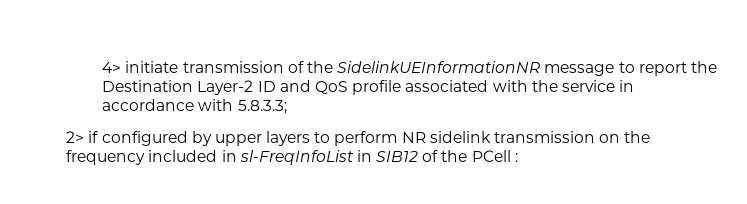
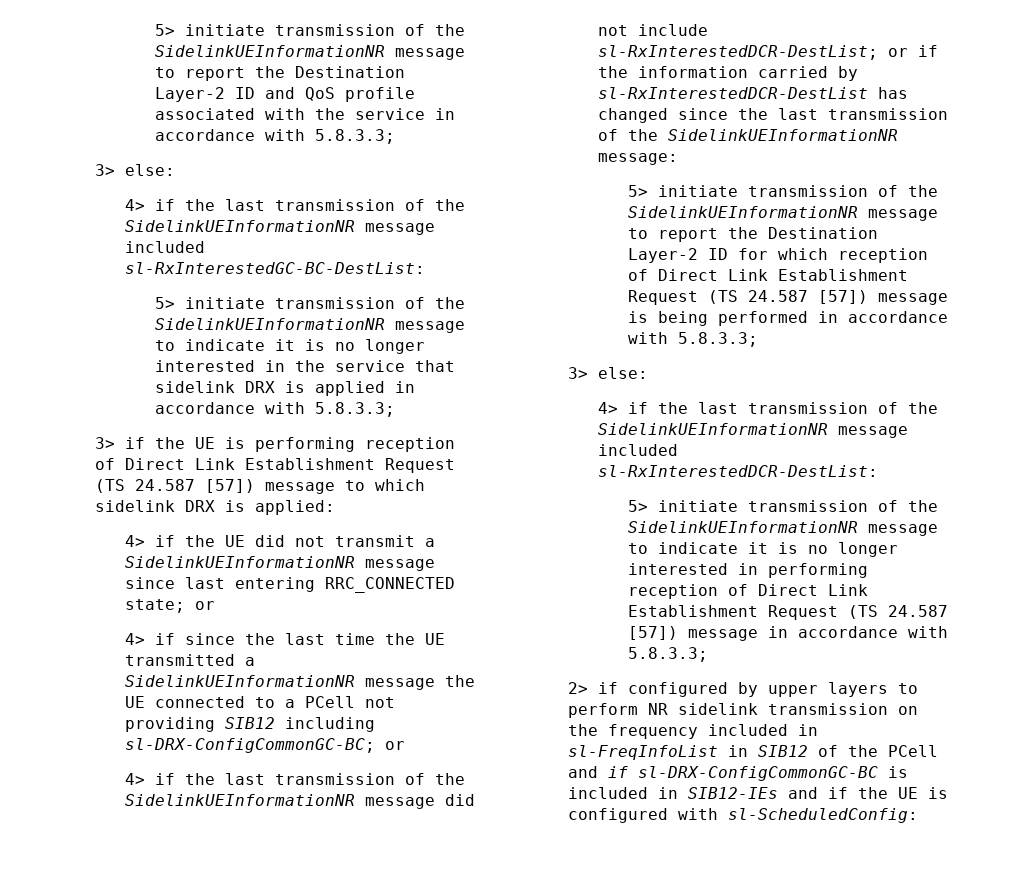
[102,62,122,73] 4> -> [154,24,175,36] 5>
(287, 107) none -> [94,164,175,176] [124,199,465,211] [124,220,435,235] [124,241,205,253] [124,262,425,274] [154,297,465,309] [154,318,465,333] [154,339,425,354] [154,360,455,372] [154,381,415,396] [154,402,395,417] [94,437,455,452] [94,458,455,473] [94,479,425,494] [94,500,335,515] [124,535,435,547] [124,556,435,571] [124,577,455,593] [124,599,215,613] [124,633,445,645] [124,654,255,666] [124,675,475,690] [124,696,395,708] [124,717,375,732] [124,738,405,753] [124,773,465,785] [124,794,475,809] [597,24,708,36] [597,45,938,60] [597,66,858,81] [597,87,908,99] [597,108,948,123] [597,129,898,141] [597,153,678,165] [627,185,938,197] [627,206,938,221] [627,227,878,242] [627,248,928,263] [627,269,908,281] [627,290,948,305] [627,311,948,326] [627,332,758,347] [567,367,648,379] [597,402,938,414] [597,423,908,438] [597,444,678,456] [597,465,878,477] [627,500,938,512] [627,521,938,536] [627,542,898,557] [627,563,868,578] [627,584,868,599] [627,605,948,620] [627,626,948,641] [627,647,708,662] // 3> else: // 4> if the last transmission of the SidelinkUEInformationNR message included sl-RxInterestedGC-BC-DestList: // 5> initiate transmission of the SidelinkUEInformationNR message to indicate it is no longer interested in the service that sidelink DRX is applied in accordance with 5.8.3.3; // 3> if the UE is performing reception of Direct Link Establishment Request (TS 24.587 [57]) message to which sidelink DRX is applied: // 4> if the UE did not transmit a SidelinkUEInformationNR message since last entering RRC_CONNECTED state; or // 4> if since the last time the UE transmitted a SidelinkUEInformationNR message the UE connected to a PCell not providing SIB12 including sl-DRX-ConfigCommonGC-BC; or // 4> if the last transmission of the SidelinkUEInformationNR message did not include sl-RxInterestedDCR-DestList; or if the information carried by sl-RxInterestedDCR-DestList has changed since the last transmission of the SidelinkUEInformationNR message: // 5> initiate transmission of the SidelinkUEInformationNR message to report the Destination Layer-2 ID for which reception of Direct Link Establishment Request (TS 24.587 [57]) message is being performed in accordance with 5.8.3.3; // 3> else: // 4> if the last transmission of the SidelinkUEInformationNR message included sl-RxInterestedDCR-DestList: // 5> initiate transmission of the SidelinkUEInformationNR message to indicate it is no longer interested in performing reception of Direct Link Establishment Request (TS 24.587 [57]) message in accordance with 5.8.3.3;
[514,153,518,162] : -> [567,766,908,781] [567,787,948,799] [567,808,918,823] and if sl-DRX-ConfigCommonGC-BC is included in SIB12-IEs and if the UE is configured with sl-ScheduledConfig:

